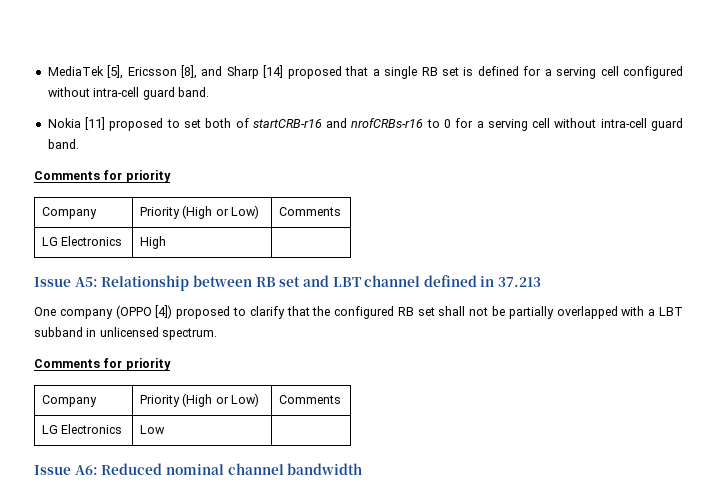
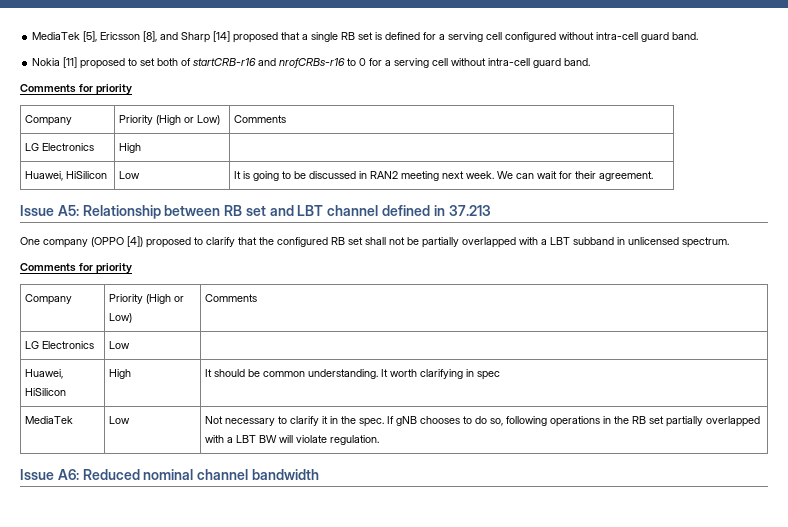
(167, 242) none -> [25,171,108,181] [119,171,141,179] [234,171,654,181] // Huawei, HiSilicon | Low | It is going to be discussed in RAN2 meeting next week. We can wait for their agreement.
(166, 429) none -> [25,369,64,379] [25,388,67,396] [109,369,132,379] [205,369,501,380] [25,416,74,424] [109,416,131,424] [205,416,761,427] [205,435,380,445] // Huawei, HiSilicon | High | It should be common understanding. It worth clarifying in spec // MediaTek | Low | Not necessary to clarify it in the spec. If gNB chooses to do so, following operations in the RB set partially overlapped with a LBT BW will violate regulation.

